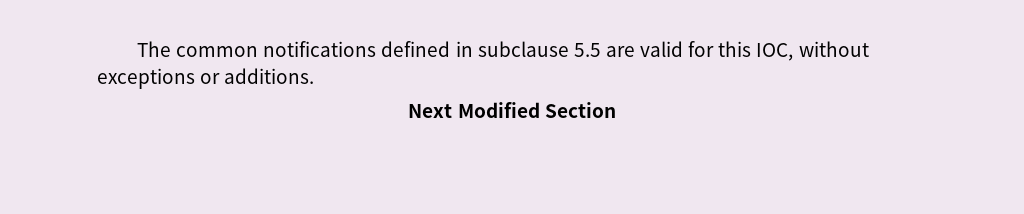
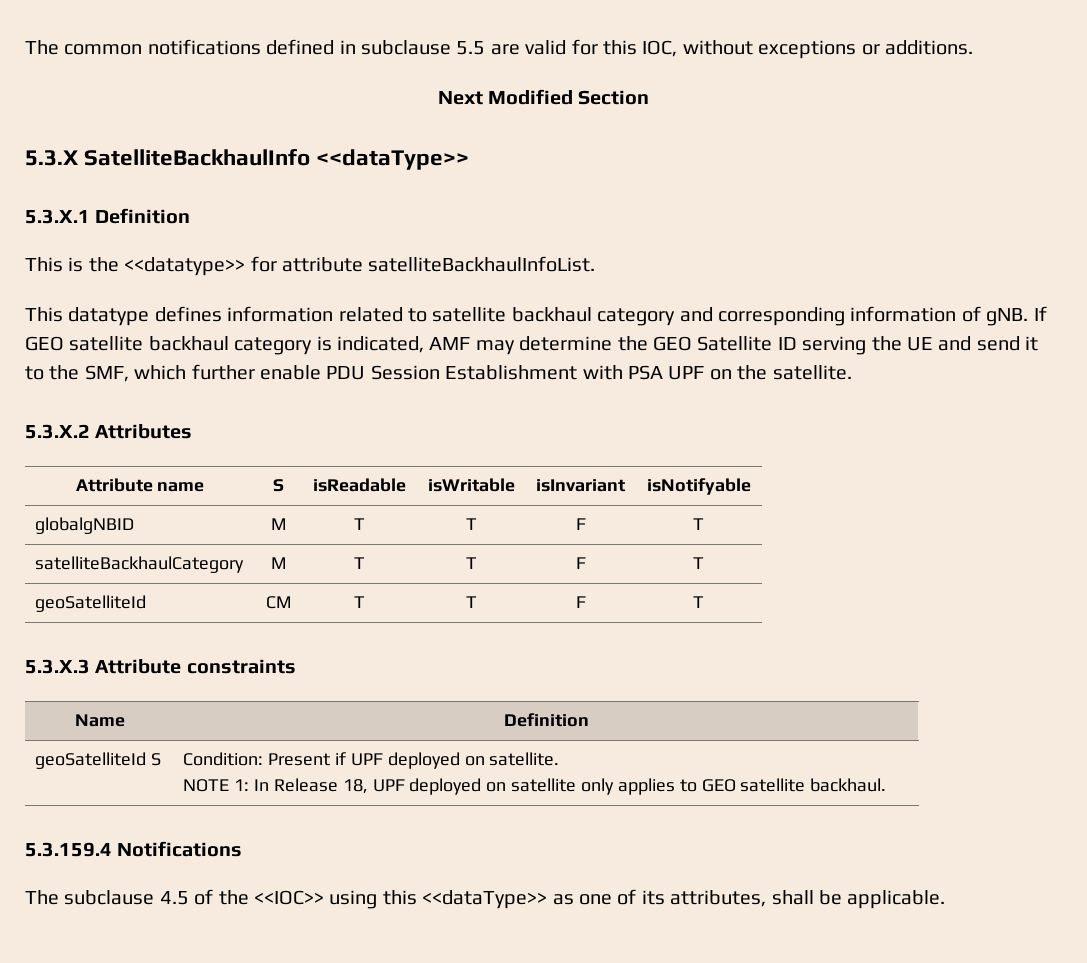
(616, 110) none -> [25,149,470,170] [25,208,191,224] [25,256,596,276] [25,306,1047,326] [25,336,1039,355] [25,364,852,382] [25,424,193,439] [75,478,205,492] [273,479,284,492] [313,478,406,492] [427,478,515,492] [536,479,625,492] [646,478,751,495] [35,517,135,534] [270,518,287,530] [354,518,365,530] [465,518,477,530] [575,518,586,530] [693,518,704,530] [35,556,245,573] [270,557,287,569] [354,557,365,569] [465,557,477,569] [575,557,586,569] [693,557,704,569] [35,595,147,612] [265,596,292,609] [354,596,365,608] [465,596,477,608] [575,596,586,608] [693,596,704,608] [25,659,296,674] [74,714,125,727] [503,713,589,727] [35,752,162,769] [183,752,560,769] [183,778,887,795] [25,841,243,857] [25,889,946,909] // 5.3.X SatelliteBackhaulInfo <<dataType>> // 5.3.X.1 Definition // This is the <<datatype>> for attribute satelliteBackhaulInfoList. // This datatype defines information related to satellite backhaul category and corresponding information of gNB. If GEO satellite backhaul category is indicated, AMF may determine the GEO Satellite ID serving the UE and send it to the SMF, which further enable PDU Session Establishment with PSA UPF on the satellite. // 5.3.X.2 Attributes // Attribute name | S | isReadable | isWritable | isInvariant | isNotifyable // globalgNBID | M | T | T | F | T // satelliteBackhaulCategory | M | T | T | F | T // geoSatelliteId | CM | T | T | F | T // 5.3.X.3 Attribute constraints // Name | Definition // geoSatelliteId S | Condition: Present if UPF deployed on satellite. // NOTE 1: In Release 18, UPF deployed on satellite only applies to GEO satellite backhaul. // 5.3.159.4 Notifications // The subclause 4.5 of the <<IOC>> using this <<dataType>> as one of its attributes, shall be applicable.

